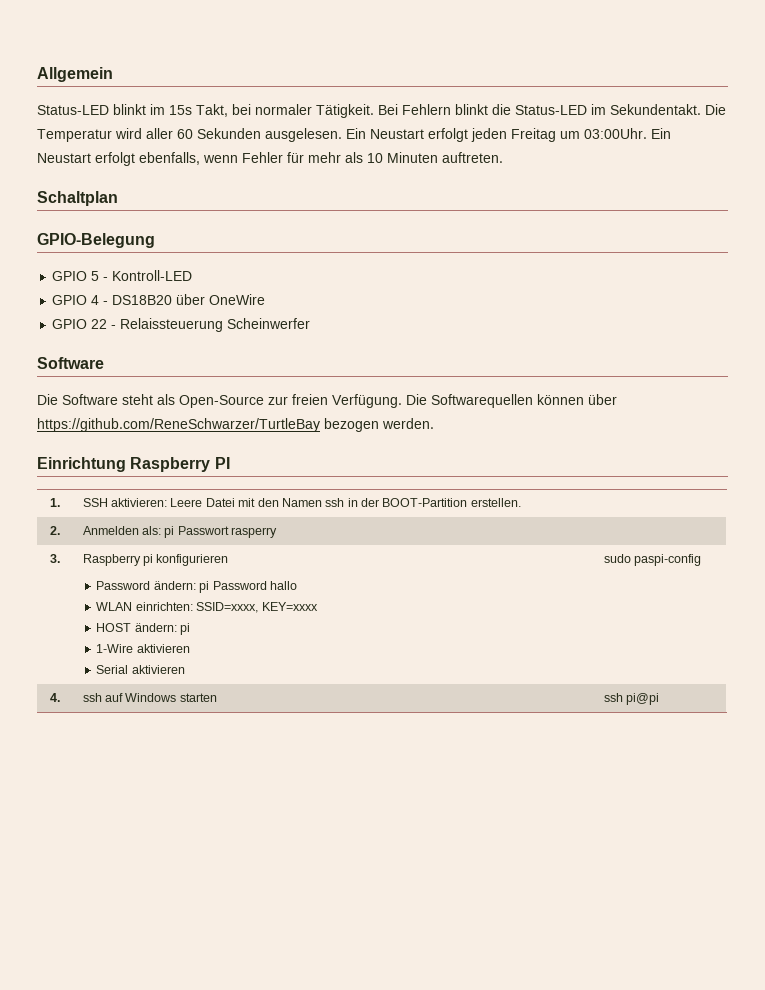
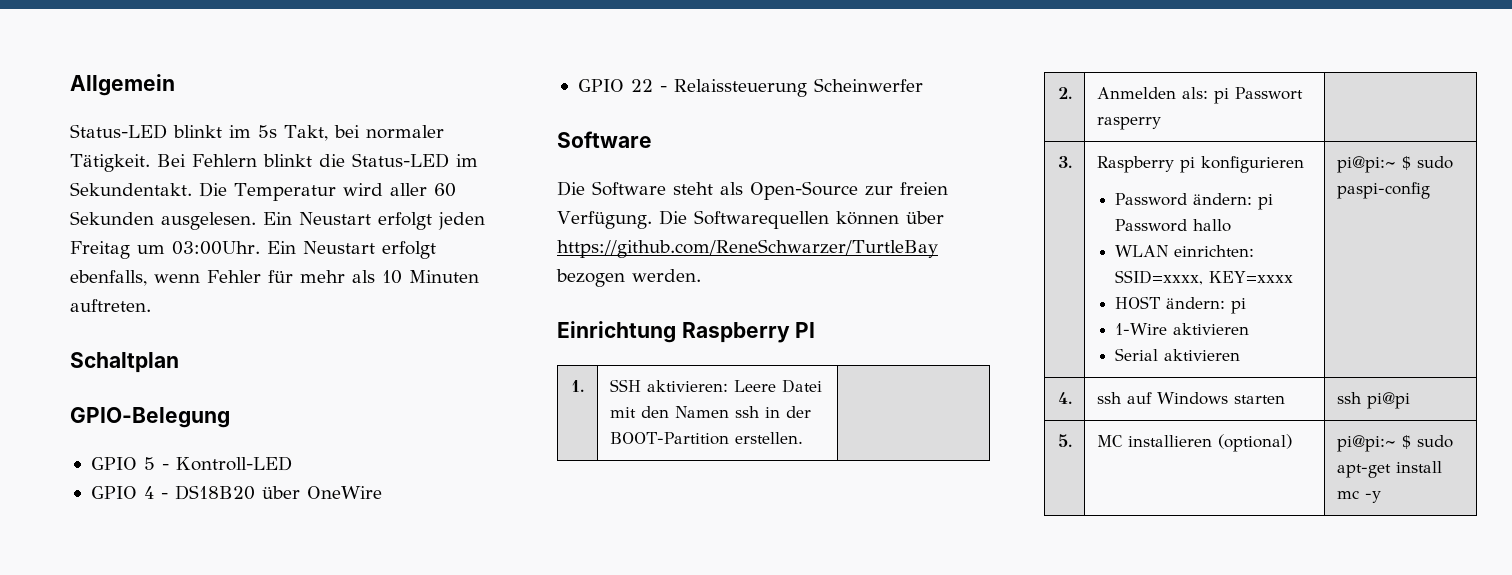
[169,105,192,115] 15s -> [258,125,277,138] 5s
(185, 669) none -> [1336,156,1411,173] pi@pi:~ $
(660, 699) none -> [1057,434,1072,447] [1096,434,1292,452] [1336,435,1453,452] [1336,461,1442,478] [1336,490,1381,503] // 5. | MC installieren (optional) | pi@pi:~ $ sudo apt-get install mc -y

